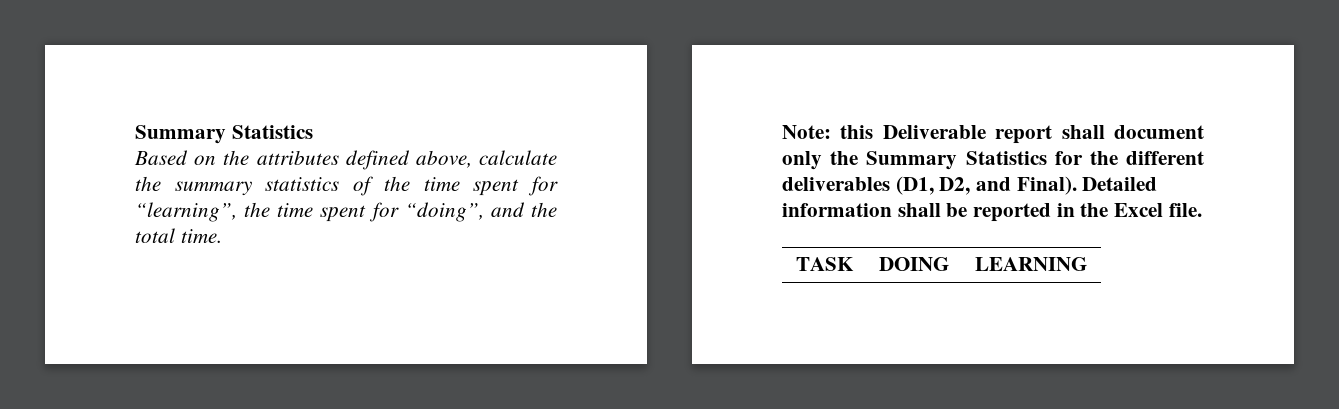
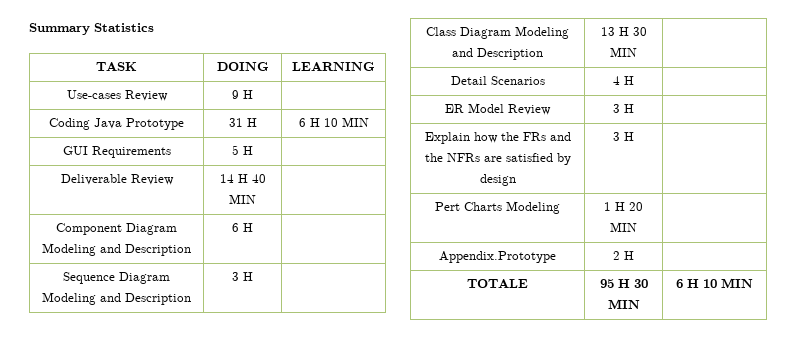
[135,125,313,144] [134,150,557,170] [135,176,558,196] [135,202,557,222] [135,228,222,243] [782,125,1204,144] [782,151,1204,170] [782,176,1158,195] [782,203,1202,222] [795,257,854,271] [878,257,949,271] [975,257,1087,271] Summary Statistics // Based on the attributes defined above, calculate the summary statistics of the time spent for “learning”, the time spent for “doing”, and the total time. // Note: this Deliverable report shall document only the Summary Statistics for the different deliverables (D1, D2, and Final). Detailed information shall be reported in the Excel file. // TASK | DOING | LEARNING -> [29,23,154,35] [96,62,137,71] [216,62,269,71] [292,62,375,71] [66,90,168,101] [232,90,253,99] [49,118,184,130] [228,118,257,127] [298,117,369,127] [62,146,171,158] [232,145,253,155] [60,174,174,185] [219,174,266,183] [229,194,256,204] [56,223,177,235] [42,243,191,256] [232,223,253,232] [63,272,170,284] [42,292,191,305] [232,272,253,281] [426,26,569,39] [452,48,543,60] [600,27,647,36] [610,47,637,57] [450,76,545,85] [613,76,634,85] [445,103,551,115] [613,104,634,113] [424,132,571,144] [424,153,571,165] [479,174,516,186] [613,132,634,141] [435,201,560,214] [604,202,643,211] [610,222,637,232] [439,251,556,263] [613,251,634,260] [467,279,528,288] [599,279,648,288] [607,299,640,309] [676,278,753,288] Summary Statistics // TASK | DOING | LEARNING // Use-cases Review | 9 H | // Coding Java Prototype | 31 H | 6 H 10 MIN // GUI Requirements | 5 H | // Deliverable Review | 14 H 40 MIN | // Component Diagram Modeling and Description | 6 H | // Sequence Diagram Modeling and Description | 3 H | // Class Diagram Modeling and Description | 13 H 30 MIN | // Detail Scenarios | 4 H | // ER Model Review | 3 H | // Explain how the FRs and the NFRs are satisfied by design | 3 H | // Pert Charts Modeling | 1 H 20 MIN | // Appendix.Prototype | 2 H | // TOTALE | 95 H 30 MIN | 6 H 10 MIN

